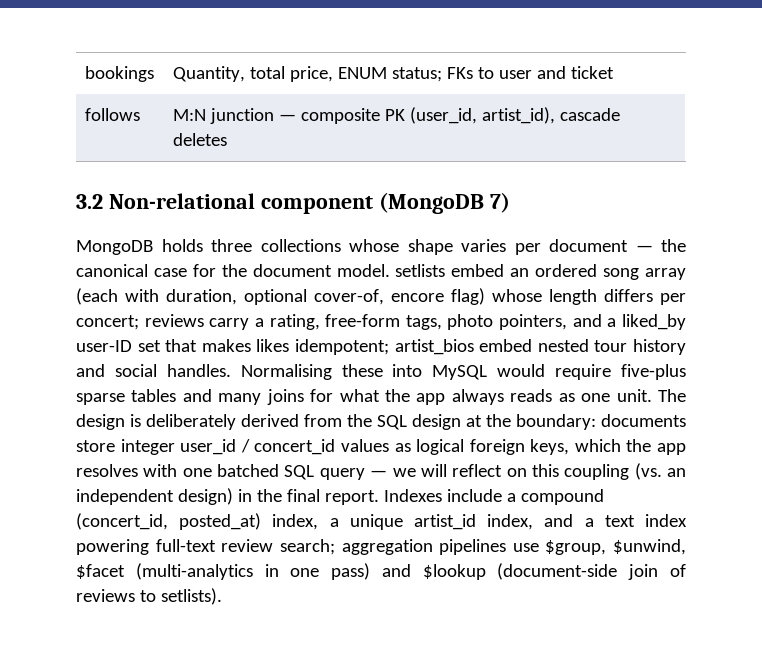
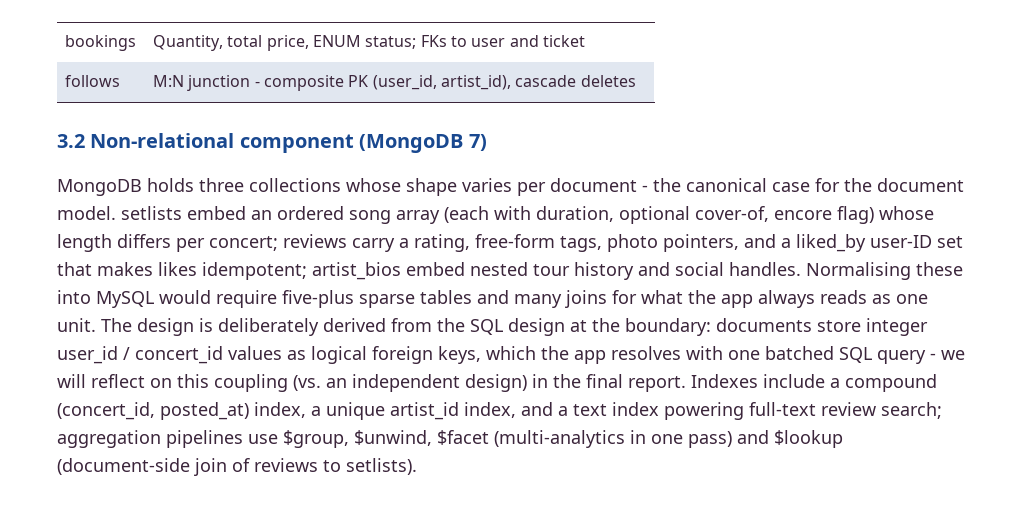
[279,114,297,121] — -> [254,81,260,87] -
[635,245,653,252] — -> [642,185,648,192] -
[370,470,388,477] — -> [930,353,936,360] -

